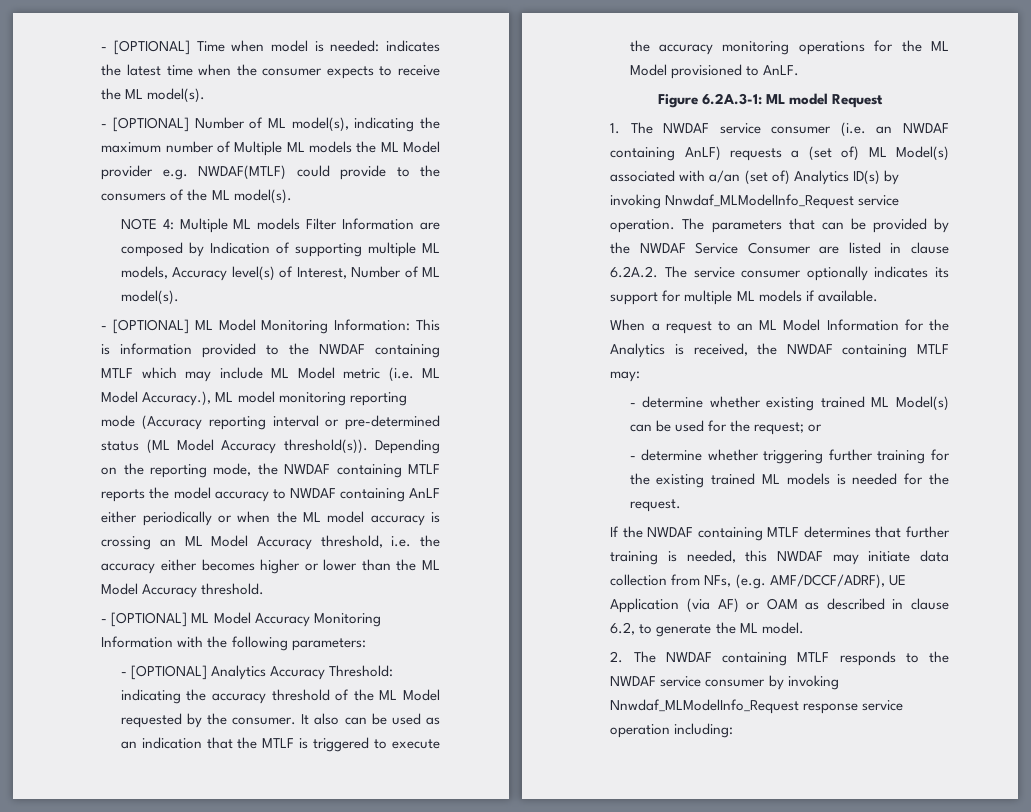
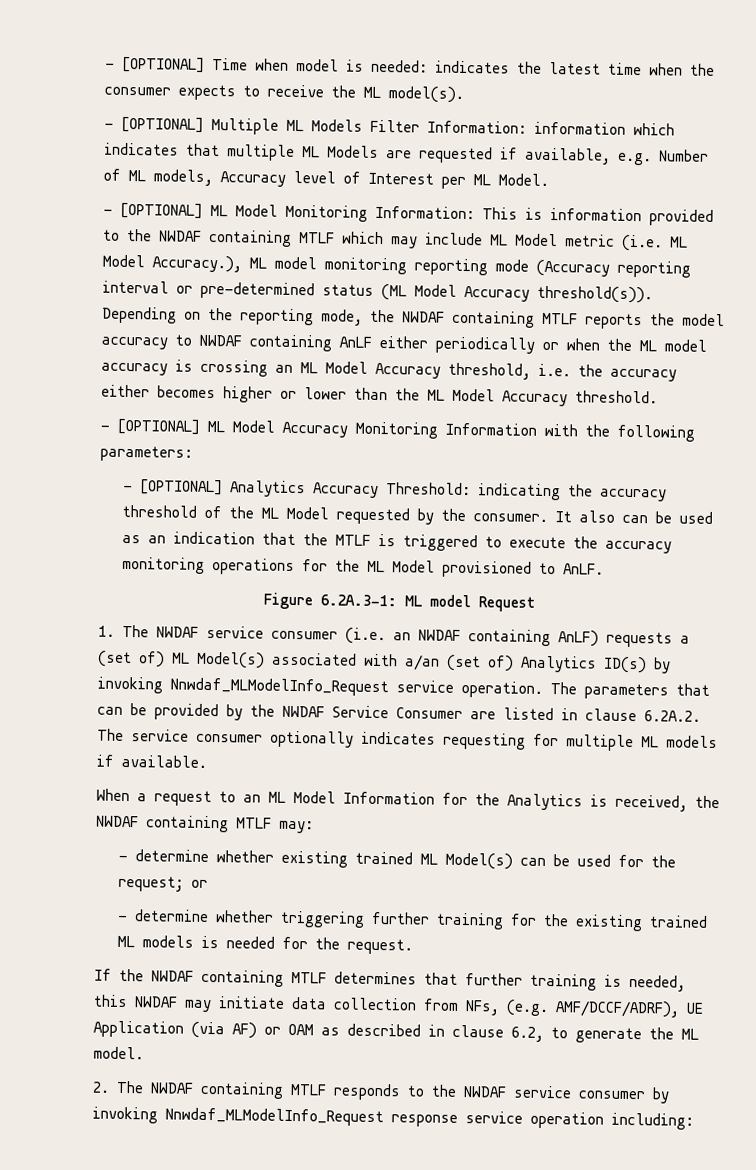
[194,117,440,132] [101,141,440,156] [101,165,440,180] [101,189,292,204] [120,218,440,233] [120,242,440,257] [120,266,440,281] [120,290,179,305] Number of ML model(s), indicating the maximum number of Multiple ML models the ML Model provider e.g. NWDAF(MTLF) could provide to the consumers of the ML model(s). // NOTE 4: Multiple ML models Filter Information are composed by Indication of supporting multiple ML models, Accuracy level(s) of Interest, Number of ML model(s). -> [210,117,675,136] [103,142,709,166] [102,168,549,190] Multiple ML Models Filter Information: information which indicates that multiple ML Models are requested if available, e.g. Number of ML models, Accuracy level of Interest per ML Model.
[935,267,949,278] [610,292,659,305] its support -> [442,732,526,750] requesting

